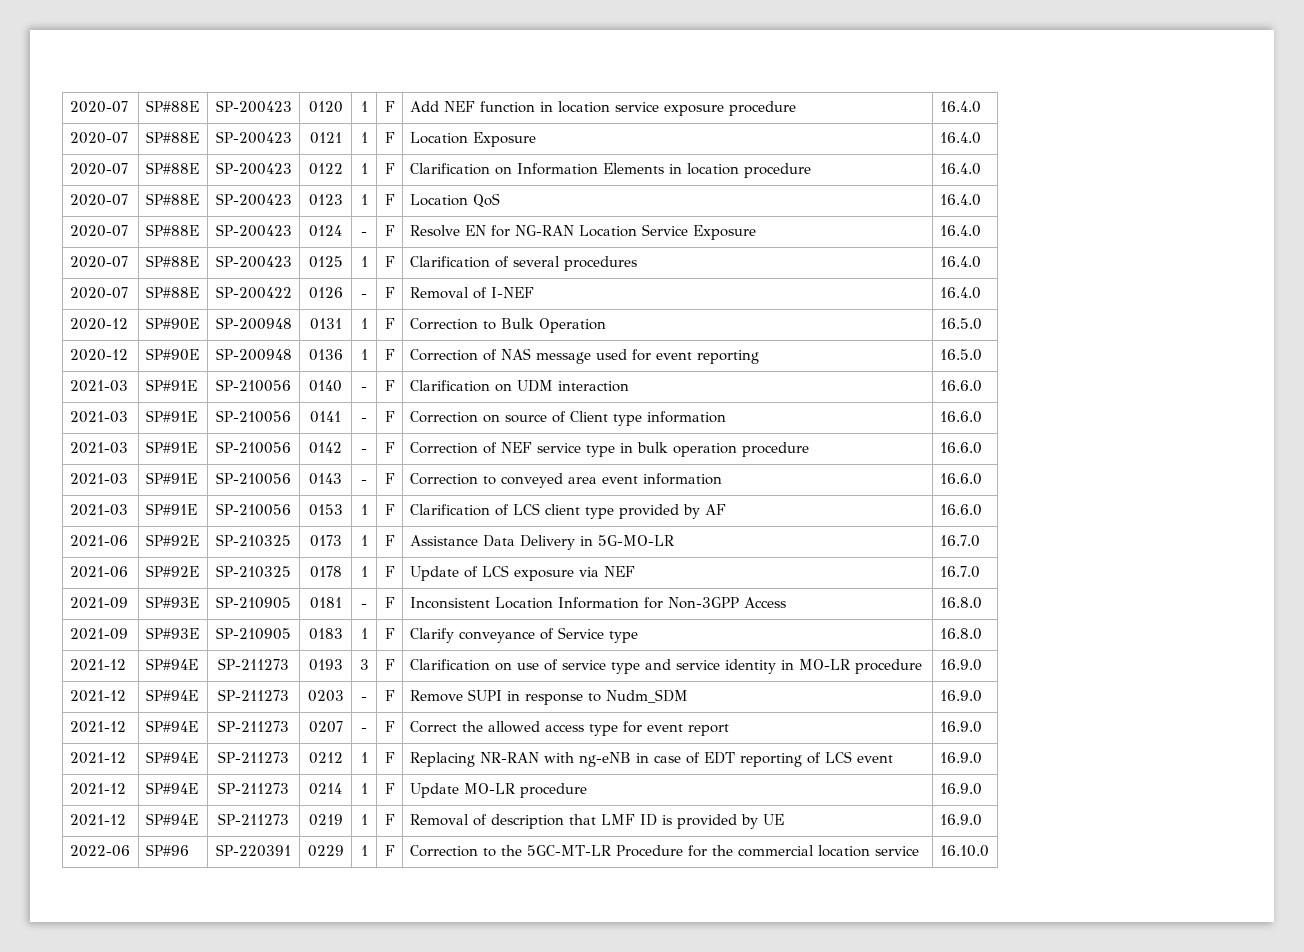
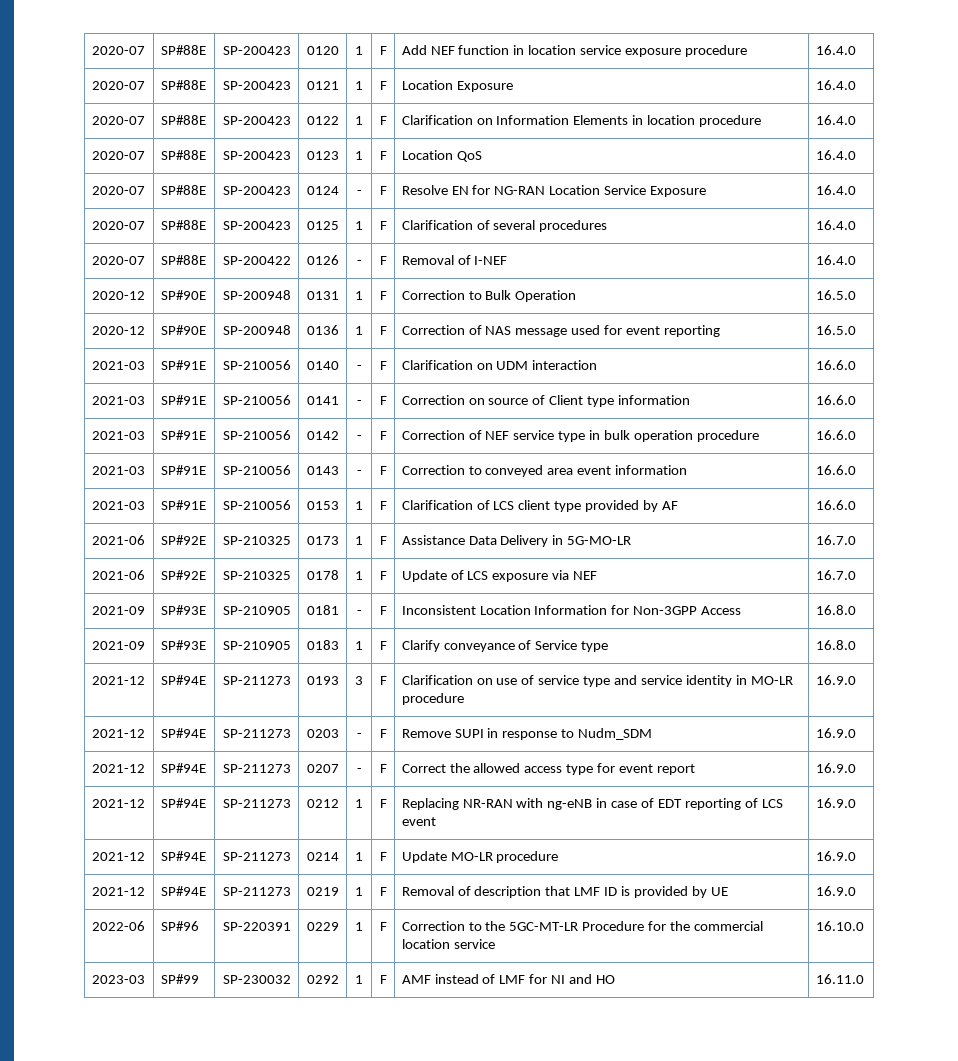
(989, 851) none -> [91,975,145,984] [160,974,199,984] [222,975,291,984] [306,975,339,984] [355,975,363,984] [379,975,387,984] [401,974,616,984] [815,974,864,984] // 2023-03 | SP#99 | SP-230032 | 0292 | 1 | F | AMF instead of LMF for NI and HO | 16.11.0

